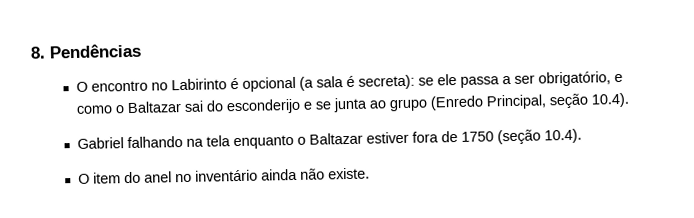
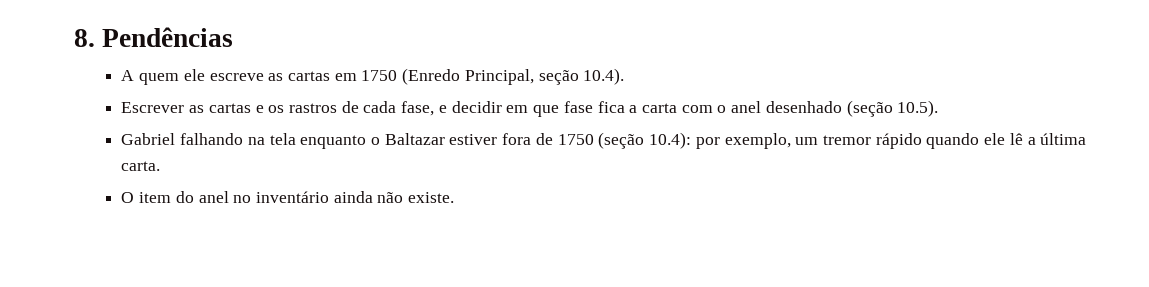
[75,71,623,92] [75,92,630,115] O encontro no Labirinto é opcional (a sala é secreta): se ele passa a ser obrigatório, e como o Baltazar sai do esconderijo e se junta ao grupo (Enredo Principal, seção 10.4). -> [121,68,625,85] [121,100,939,117] A quem ele escreve as cartas em 1750 (Enredo Principal, seção 10.4). // Escrever as cartas e os rastros de cada fase, e decidir em que fase fica a carta com o anel desenhado (seção 10.5).
[543,128,582,144] 10.4). -> [649,132,1087,149] [121,161,161,171] 10.4): por exemplo, um tremor rápido quando ele lê a última carta.

